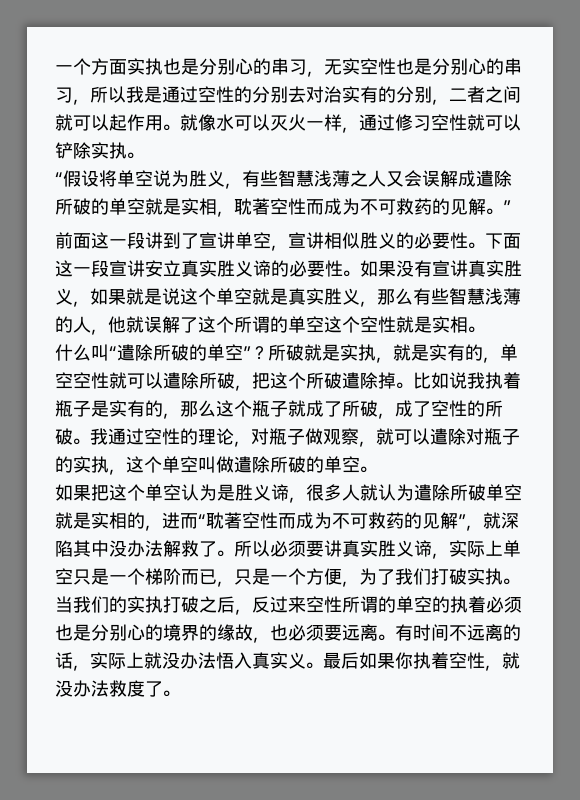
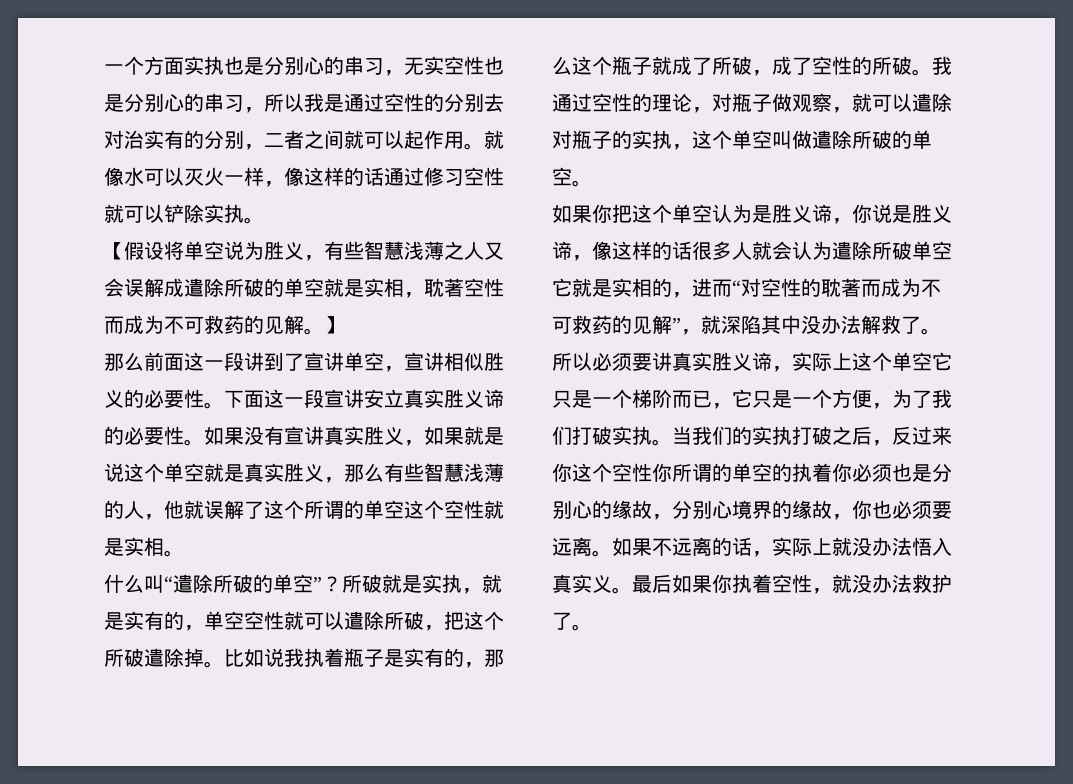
(359, 130) none -> [284,167,384,186] 像这样的话
[55,172,63,185] “ -> [104,242,124,260] 【
[503,200,511,213] ” // -> [324,316,344,334] [104,352,144,371] 】 // 那么
(91, 493) none -> [592,204,612,223] 你
(306, 500) none -> [852,204,952,223] [552,241,692,261] 你说是胜义谛，像这样的话
(378, 492) none -> [772,241,792,260] 会
(522, 492) none -> [552,278,572,297] 它
[206,512,278,529] 耽著空性 -> [741,278,861,297] 对空性的耽著
[503,540,521,557] [55,568,73,585] 单空 -> [852,352,952,371] 这个单空它
(234, 584) none -> [732,389,752,408] 它
[306,596,342,613] 空性 -> [552,463,672,482] 你这个空性你
(486, 604) none -> [832,463,852,482] 你
(163, 632) none -> [612,500,732,520] 缘故，分别心
(270, 640) none -> [852,500,872,519] 你
[395,624,449,641] 有时间 -> [612,537,652,556] 如果
[127,680,145,697] 度 -> [932,574,952,593] 护

